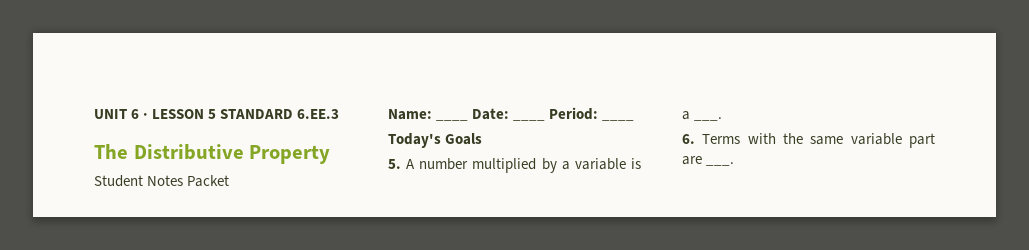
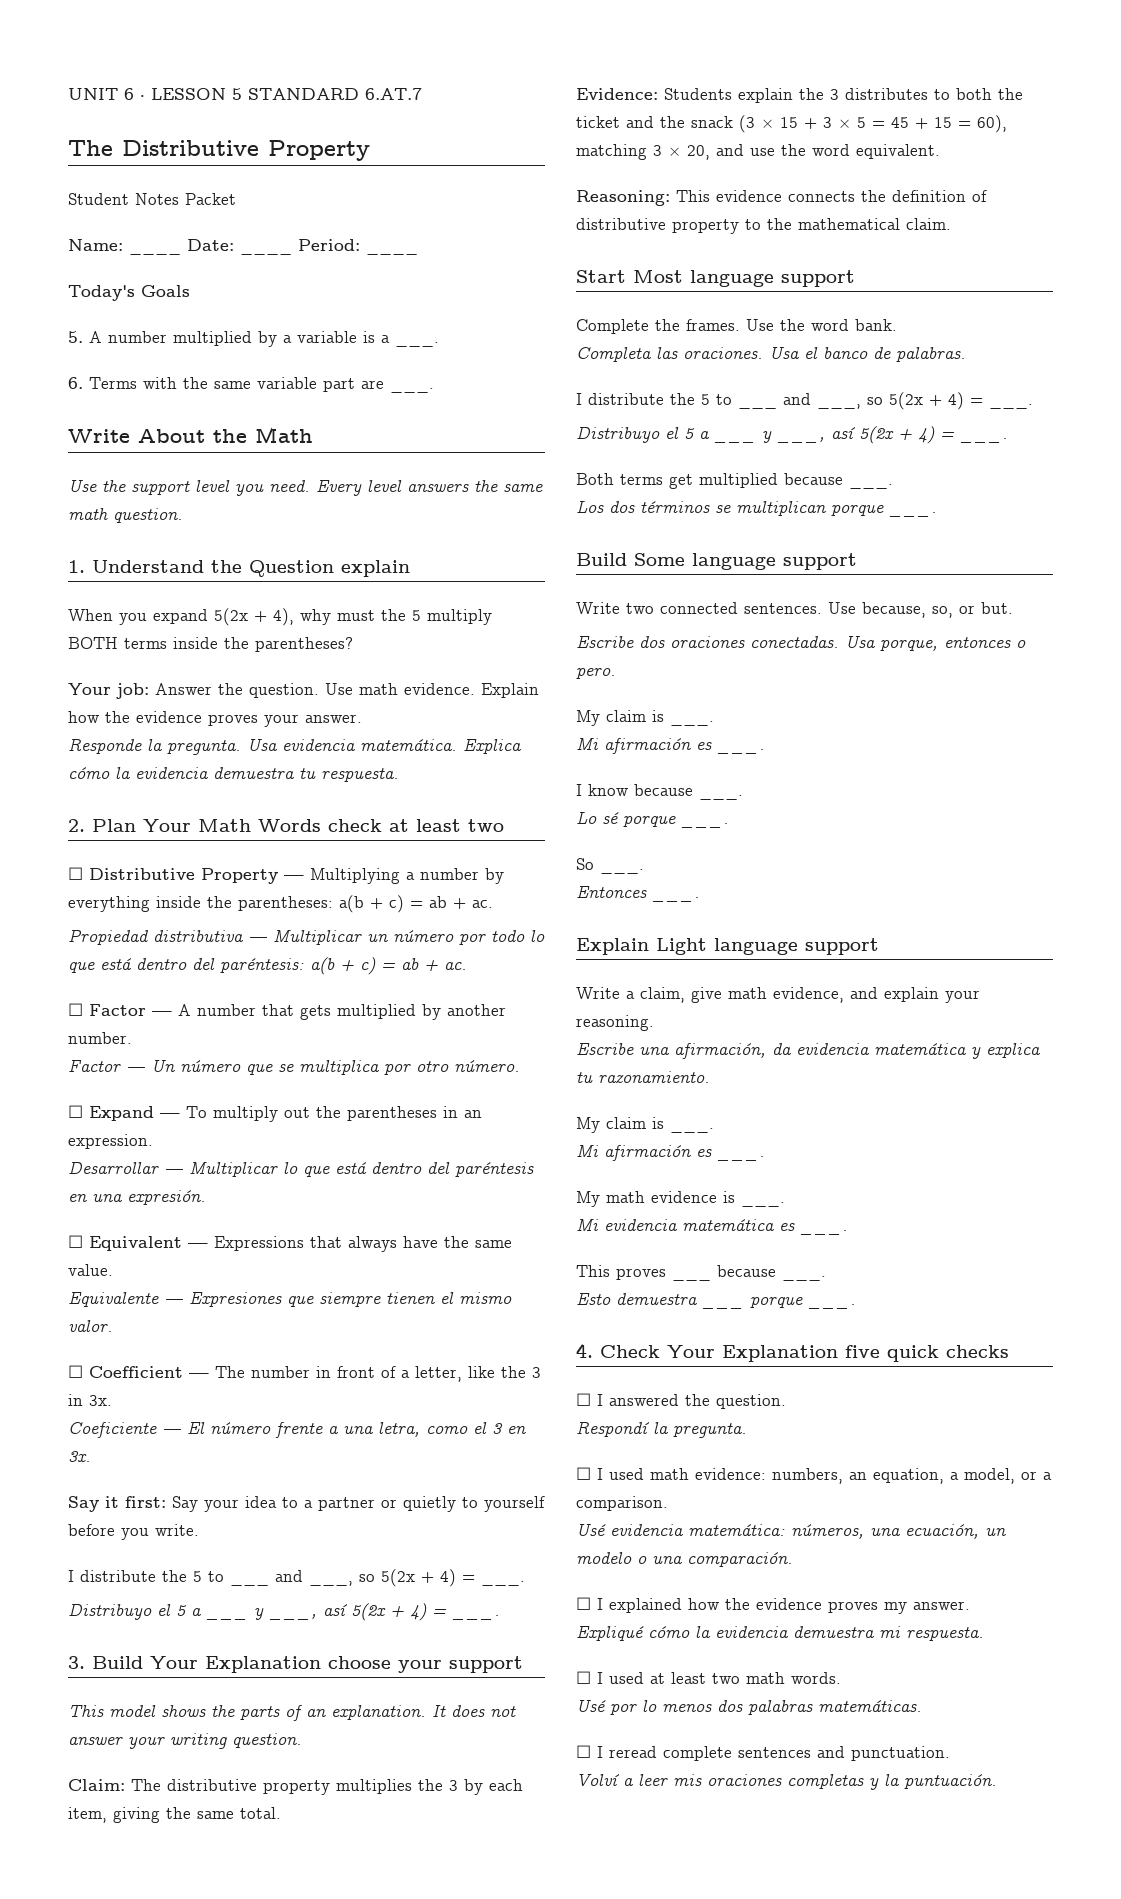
[297,109,340,119] 6.EE.3 -> [365,88,422,100] 6.AT.7
(735, 164) none -> [68,427,313,443] [68,479,543,496] [68,508,183,523] [68,560,410,577] [68,608,492,626] [68,637,353,652] [68,683,539,699] [68,711,362,727] [68,738,522,755] [68,767,399,782] [68,819,504,832] [68,867,504,884] [68,895,493,913] [68,929,545,945] [68,957,467,975] [68,1003,506,1020] [68,1032,132,1044] [68,1059,520,1075] [68,1105,482,1122] [68,1134,153,1149] [68,1161,534,1177] [68,1190,206,1205] [68,1235,512,1252] [68,1264,113,1276] [68,1292,512,1307] [68,1320,113,1332] [68,1365,541,1382] [68,1394,112,1406] [68,1422,526,1438] [68,1451,91,1463] [68,1496,545,1512] [68,1524,199,1540] [68,1570,224,1582] [230,1582,269,1586] [275,1569,525,1587] [68,1603,202,1620] [206,1603,500,1621] [68,1656,523,1673] [68,1705,516,1721] [68,1733,302,1749] [68,1779,523,1795] [68,1807,281,1823] [576,88,1023,103] [576,115,1007,133] [576,144,940,160] [576,190,987,206] [576,218,951,234] [576,270,855,287] [576,319,897,334] [576,346,966,362] [576,393,732,405] [738,405,777,409] [783,392,1033,410] [576,426,710,443] [714,426,1008,444] [576,473,893,489] [576,500,937,517] [576,553,857,570] [576,602,1013,618] [576,635,1026,651] [576,668,616,679] [576,710,714,726] [576,737,765,754] [576,784,743,800] [576,811,729,828] [576,858,644,874] [576,886,700,902] [576,938,879,955] [576,987,980,1003] [576,1015,654,1031] [576,1043,1041,1059] [576,1071,710,1084] [576,1117,714,1133] [576,1144,765,1161] [576,1191,785,1207] [576,1218,848,1235] [576,1265,711,1281] [717,1265,826,1281] [576,1293,698,1305] [702,1297,856,1309] [576,1343,1009,1362] [576,1393,786,1409] [576,1421,747,1438] [576,1467,1052,1484] [576,1496,668,1511] [576,1523,1006,1539] [576,1552,793,1567] [576,1597,970,1614] [576,1626,984,1641] [576,1671,841,1684] [576,1699,922,1715] [576,1745,950,1761] [576,1773,997,1790] // Write About the Math // Use the support level you need. Every level answers the same math question. // 1. Understand the Question explain // When you expand 5(2x + 4), why must the 5 multiply BOTH terms inside the parentheses? // Your job: Answer the question. Use math evidence. Explain how the evidence proves your answer. // Responde la pregunta. Usa evidencia matemática. Explica cómo la evidencia demuestra tu respuesta. // 2. Plan Your Math Words check at least two // ☐ Distributive Property — Multiplying a number by everything inside the parentheses: a(b + c) = ab + ac. // Propiedad distributiva — Multiplicar un número por todo lo que está dentro del paréntesis: a(b + c) = ab + ac. // ☐ Factor — A number that gets multiplied by another number. // Factor — Un número que se multiplica por otro número. // ☐ Expand — To multiply out the parentheses in an expression. // Desarrollar — Multiplicar lo que está dentro del paréntesis en una expresión. // ☐ Equivalent — Expressions that always have the same value. // Equivalente — Expresiones que siempre tienen el mismo valor. // ☐ Coefficient — The number in front of a letter, like the 3 in 3x. // Coeficiente — El número frente a una letra, como el 3 en 3x. // Say it first: Say your idea to a partner or quietly to yourself before you write. // I distribute the 5 to ___ and ___, so 5(2x + 4) = ___. // Distribuyo el 5 a ___ y ___, así 5(2x + 4) = ___. // 3. Build Your Explanation choose your support // This model shows the parts of an explanation. It does not answer your writing question. // Claim: The distributive property multiplies the 3 by each item, giving the same total. // Evidence: Students explain the 3 distributes to both the ticket and the snack (3 × 15 + 3 × 5 = 45 + 15 = 60), matching 3 × 20, and use the word equivalent. // Reasoning: This evidence connects the definition of distributive property to the mathematical claim. // Start Most language support // Complete the frames. Use the word bank. // Completa las oraciones. Usa el banco de palabras. // I distribute the 5 to ___ and ___, so 5(2x + 4) = ___. // Distribuyo el 5 a ___ y ___, así 5(2x + 4) = ___. // Both terms get multiplied because ___. // Los dos términos se multiplican porque ___. // Build Some language support // Write two connected sentences. Use because, so, or but. // Escribe dos oraciones conectadas. Usa porque, entonces o pero. // My claim is ___. // Mi afirmación es ___. // I know because ___. // Lo sé porque ___. // So ___. // Entonces ___. // Explain Light language support // Write a claim, give math evidence, and explain your reasoning. // Escribe una afirmación, da evidencia matemática y explica tu razonamiento. // My claim is ___. // Mi afirmación es ___. // My math evidence is ___. // Mi evidencia matemática es ___. // This proves ___ because ___. // Esto demuestra ___ porque ___. // 4. Check Your Explanation five quick checks // ☐ I answered the question. // Respondí la pregunta. // ☐ I used math evidence: numbers, an equation, a model, or a comparison. // Usé evidencia matemática: números, una ecuación, un modelo o una comparación. // ☐ I explained how the evidence proves my answer. // Expliqué cómo la evidencia demuestra mi respuesta. // ☐ I used at least two math words. // Usé por lo menos dos palabras matemáticas. // ☐ I reread complete sentences and punctuation. // Volví a leer mis oraciones completas y la puntuación.

